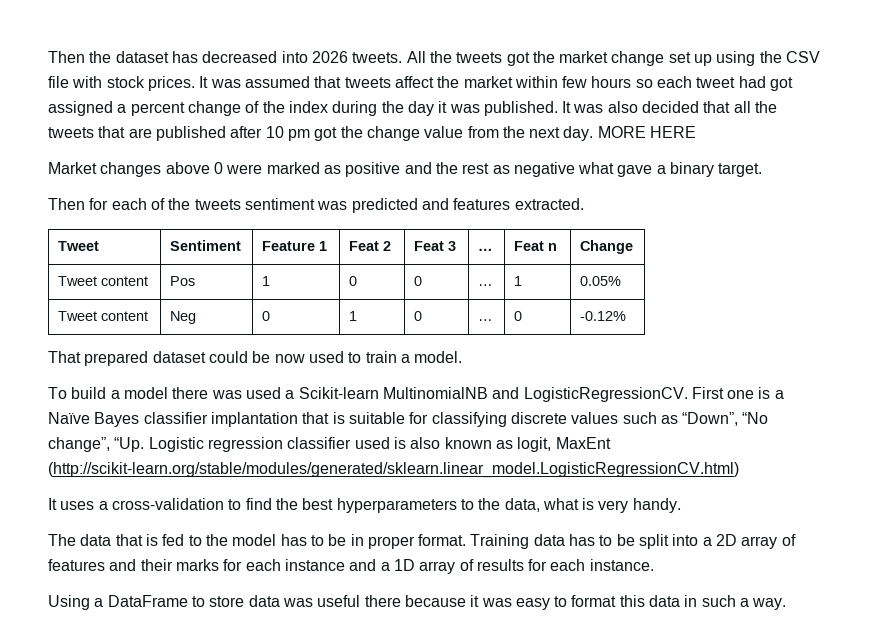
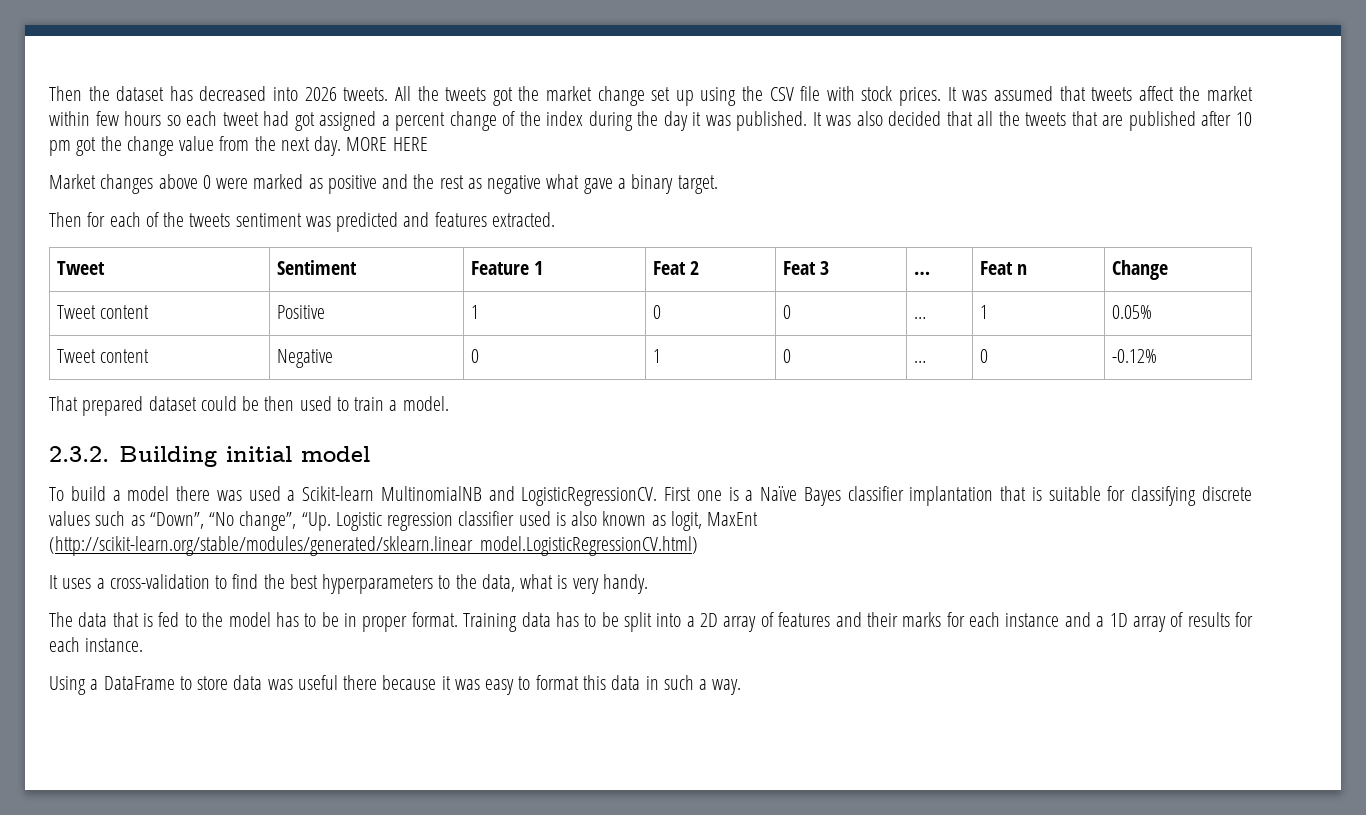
[170,276,196,286] Pos -> [276,305,325,319] Positive
[170,311,197,324] Neg -> [276,349,333,368] Negative
[274,354,305,363] now -> [264,396,295,411] then
(463, 357) none -> [49,446,370,467] // 2.3.2. Building initial model

